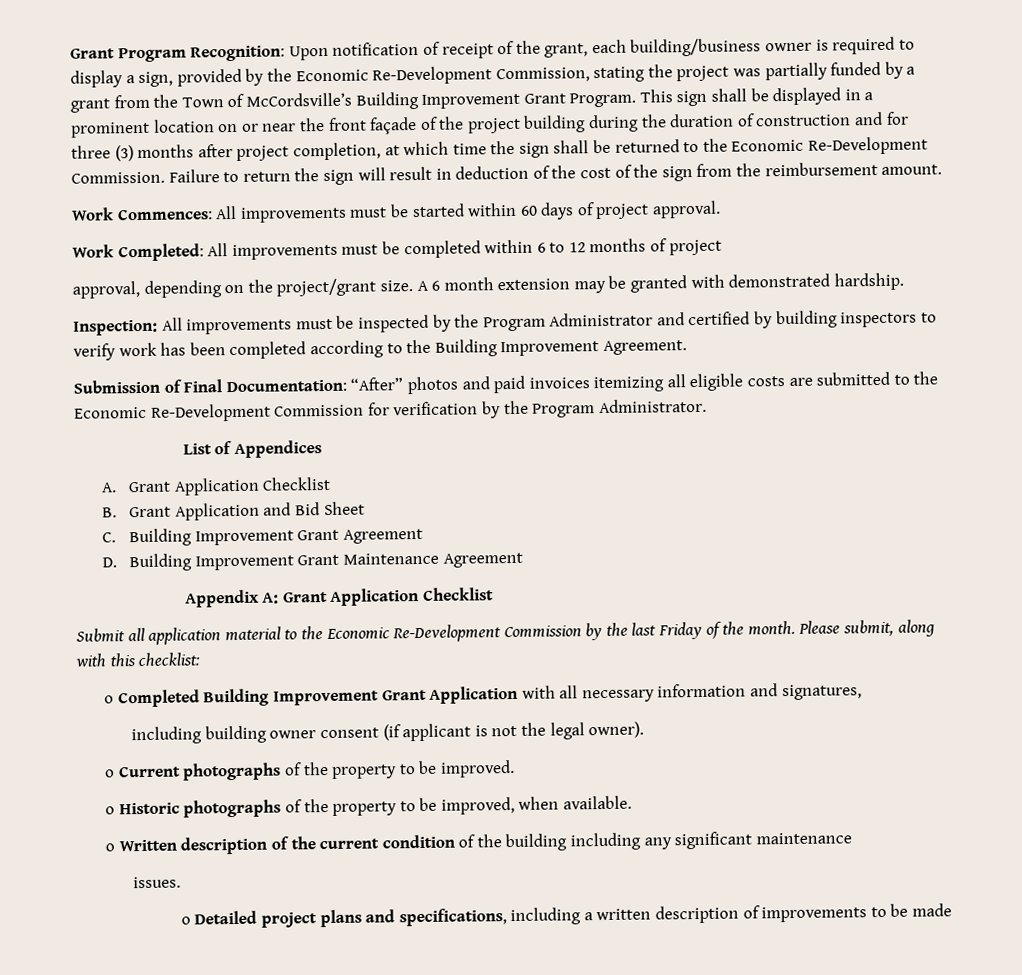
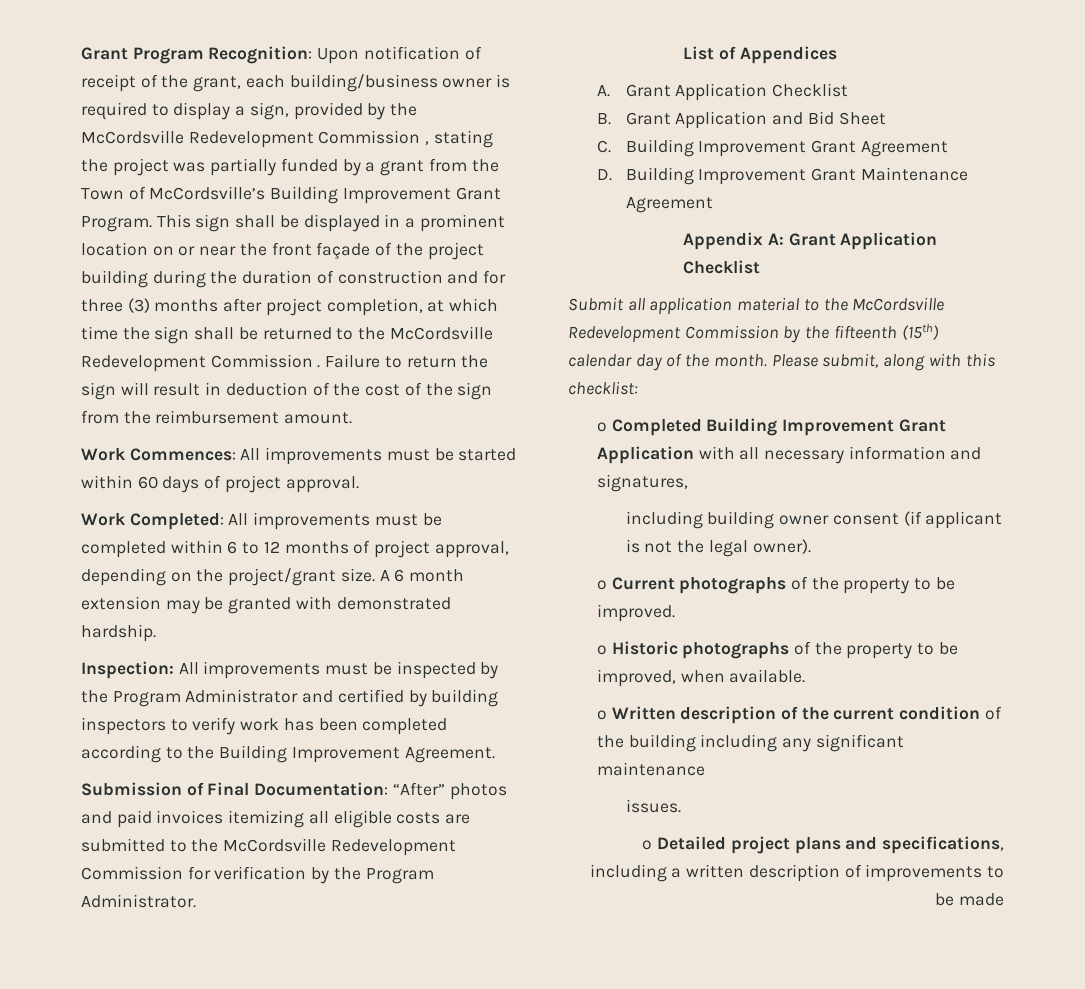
[295,66,590,85] Economic Re-Development Commission, -> [81,130,430,148] McCordsville Redevelopment Commission ,
[731,136,929,155] [71,171,165,184] Economic Re-Development Commission. -> [389,326,493,340] [81,354,321,372] McCordsville Redevelopment Commission .
(722, 247) // -> (431, 549) none
[74,403,271,422] Economic Re-Development -> [223,838,456,856] McCordsville Redevelopment
[325,624,502,643] Economic Re-Development -> [852,297,945,311] [568,326,681,343] McCordsville Redevelopment
[631,621,703,640] last Friday -> [833,323,939,340] [568,354,662,371] fifteenth (15th) calendar day

